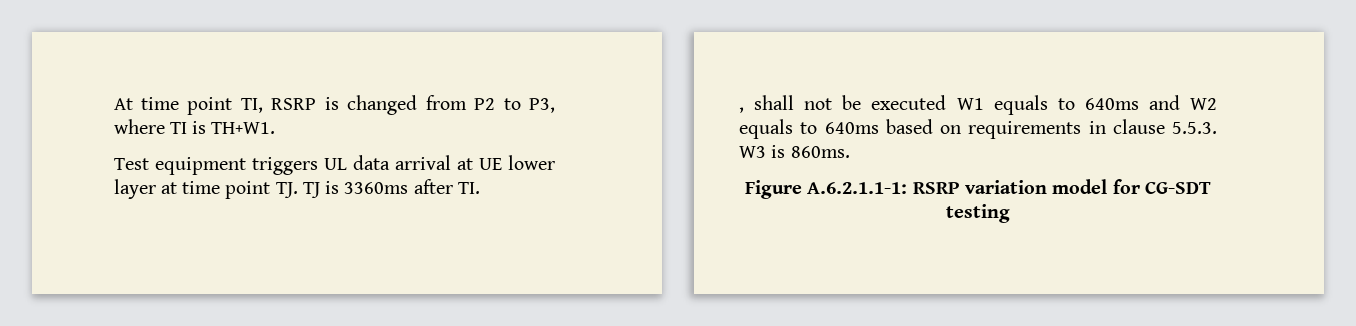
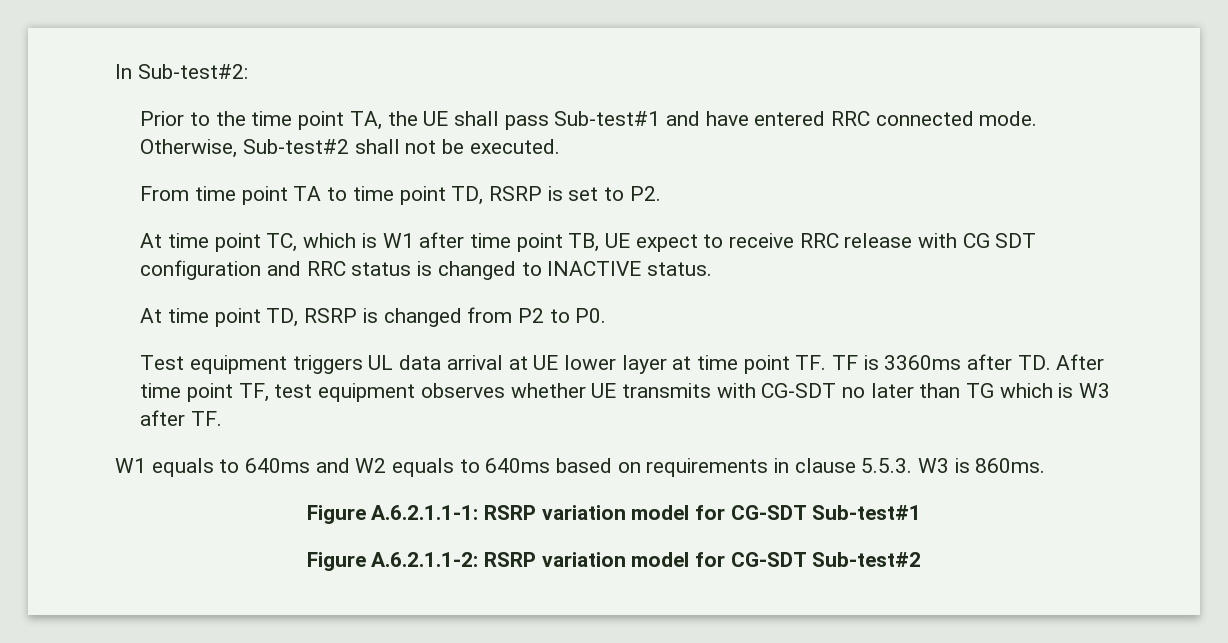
[113,97,263,115] At time point TI, -> [115,64,248,79] [140,111,1038,130] [140,139,560,158] [140,186,661,205] [140,232,1037,252] [140,260,712,280] [140,308,299,327] In Sub-test#2: // Prior to the time point TA, the UE shall pass Sub-test#1 and have entered RRC connected mode. Otherwise, Sub-test#2 shall not be executed. // From time point TA to time point TD, RSRP is set to P2. // At time point TC, which is W1 after time point TB, UE expect to receive RRC release with CG SDT configuration and RRC status is changed to INACTIVE status. // At time point TD,
[529,98,555,113] [113,119,276,134] P3, where TI is TH+W1. -> [575,308,607,323] P0.
[275,182,320,198] TJ. TJ -> [795,355,858,370] TF. TF
[457,182,480,194] [739,95,947,113] TI. // , shall not be executed -> [1017,354,1105,370] [140,383,1110,402] [140,410,223,426] TD. After time point TF, test equipment observes whether UE transmits with CG-SDT no later than TG which is W3 after TF. //
[946,204,1010,223] testing -> [812,505,922,520] [306,552,922,571] Sub-test#1 // Figure A.6.2.1.1-2: RSRP variation model for CG-SDT Sub-test#2

